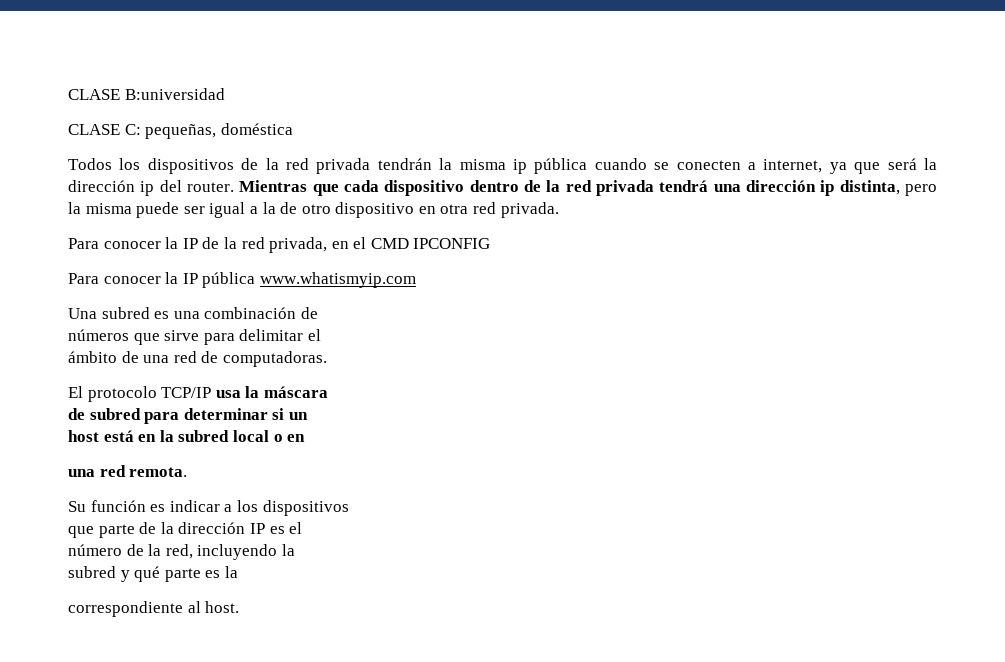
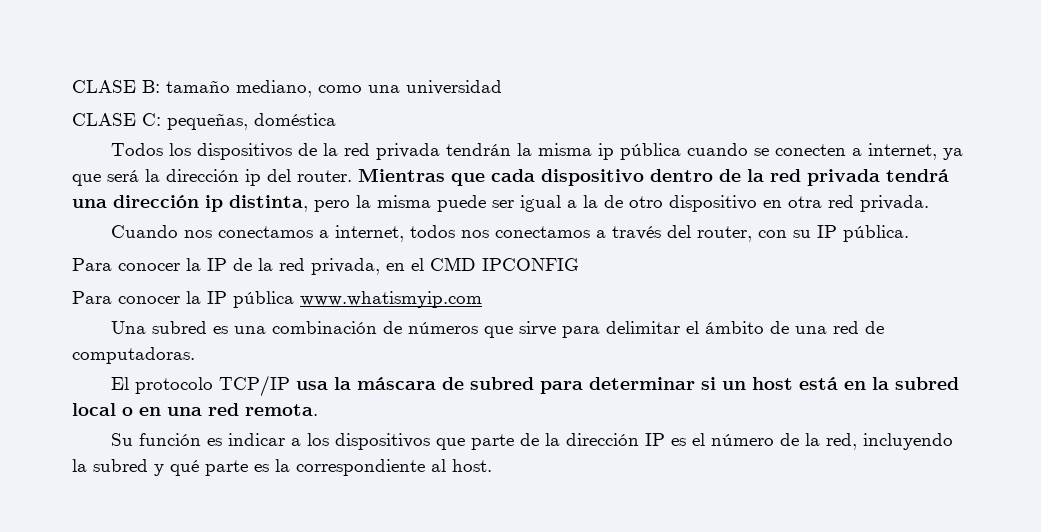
[68,88,225,100] CLASE B:universidad -> [72,80,502,97] CLASE B: tamaño mediano, como una universidad
(559, 210) none -> [110,225,909,242] // Cuando nos conectamos a internet, todos nos conectamos a través del router, con su IP pública.
(318, 313) // -> (402, 327) none
(321, 335) // -> (699, 327) none
(328, 392) // -> (436, 383) none
(308, 416) // -> (746, 385) none
(306, 438) // -> (161, 411) none
(349, 508) // -> (430, 441) none
(303, 528) // -> (705, 439) none
(295, 550) // -> (87, 465) none
(238, 572) // -> (290, 465) none

